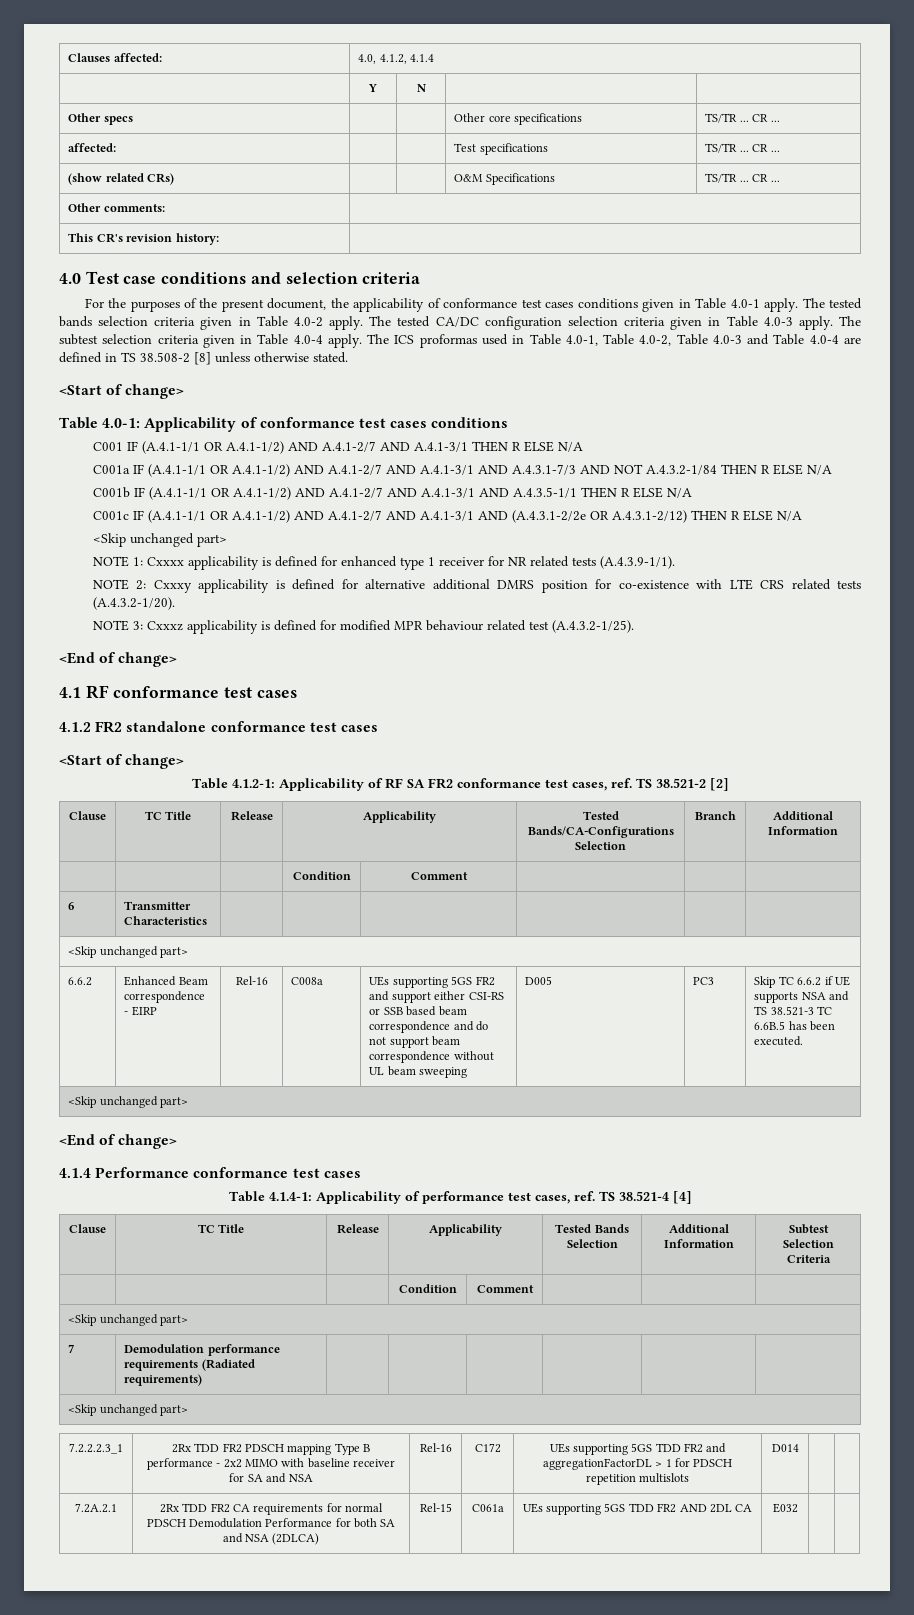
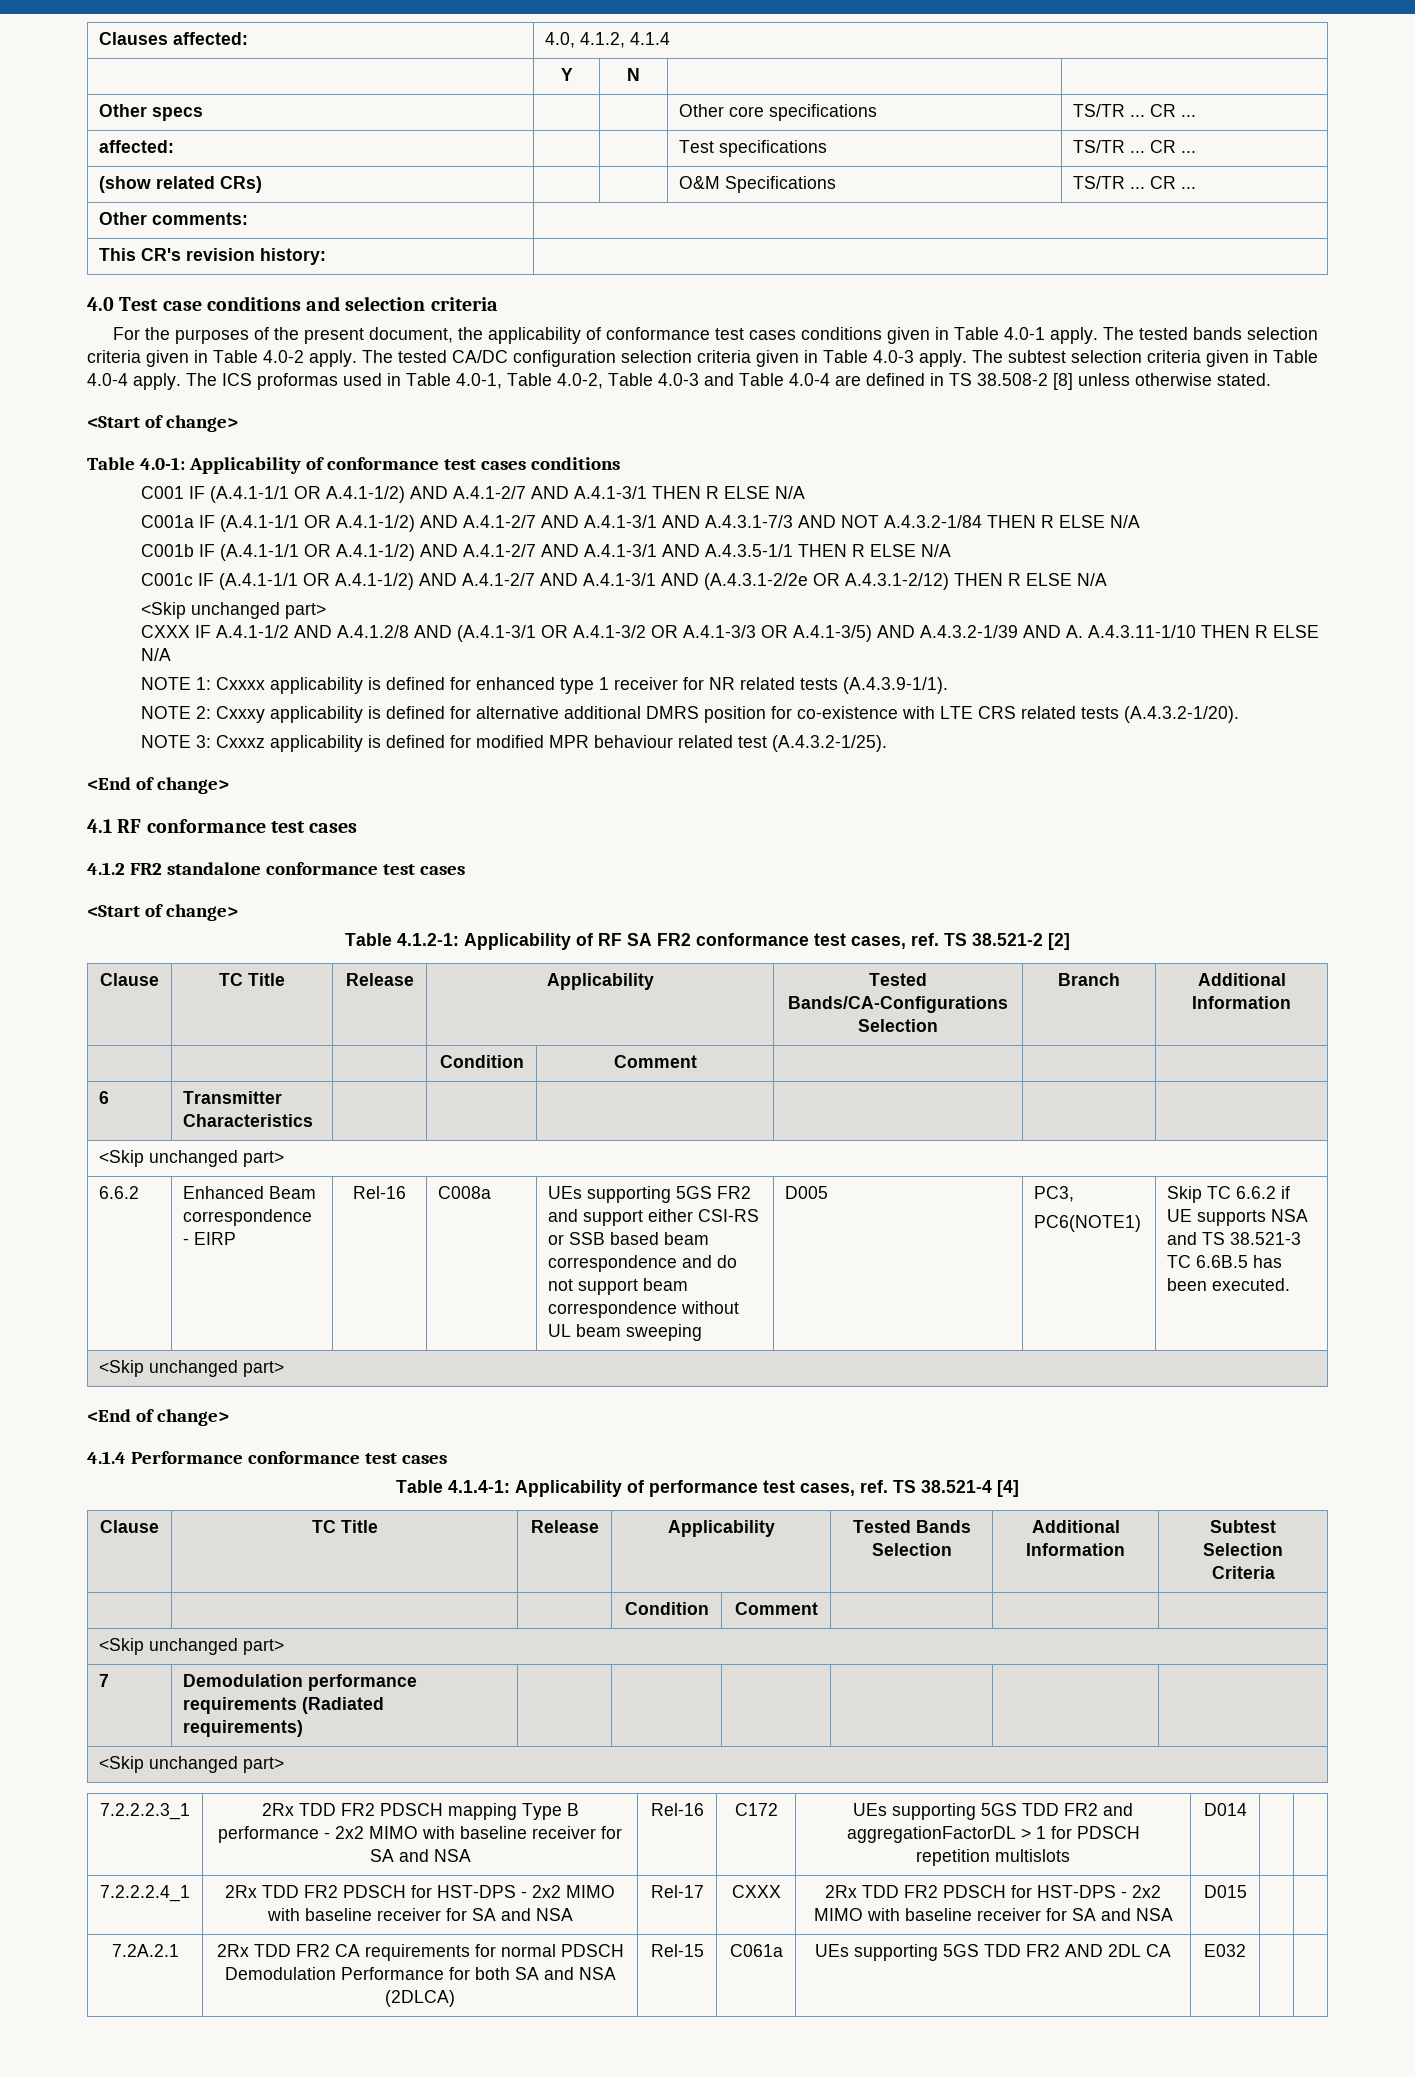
(227, 540) none -> [141,625,1320,642] [141,648,172,661] // CXXX IF A.4.1-1/2 AND A.4.1.2/8 AND (A.4.1-3/1 OR A.4.1-3/2 OR A.4.1-3/3 OR A.4.1-3/5) AND A.4.3.2-1/39 AND A. A.4.3.11-1/10 THEN R ELSE N/A
[693,977,715,985] PC3 -> [1034,1186,1075,1202] [1034,1215,1142,1232] PC3, // PC6(NOTE1)
(799, 1448) none -> [100,1885,190,1902] [225,1885,615,1898] [266,1908,573,1921] [650,1885,704,1898] [731,1885,781,1898] [825,1885,1161,1898] [813,1908,1173,1921] [1203,1885,1247,1898] // 7.2.2.2.4_1 | 2Rx TDD FR2 PDSCH for HST-DPS - 2x2 MIMO with baseline receiver for SA and NSA | Rel-17 | CXXX | 2Rx TDD FR2 PDSCH for HST-DPS - 2x2 MIMO with baseline receiver for SA and NSA | D015 | |

